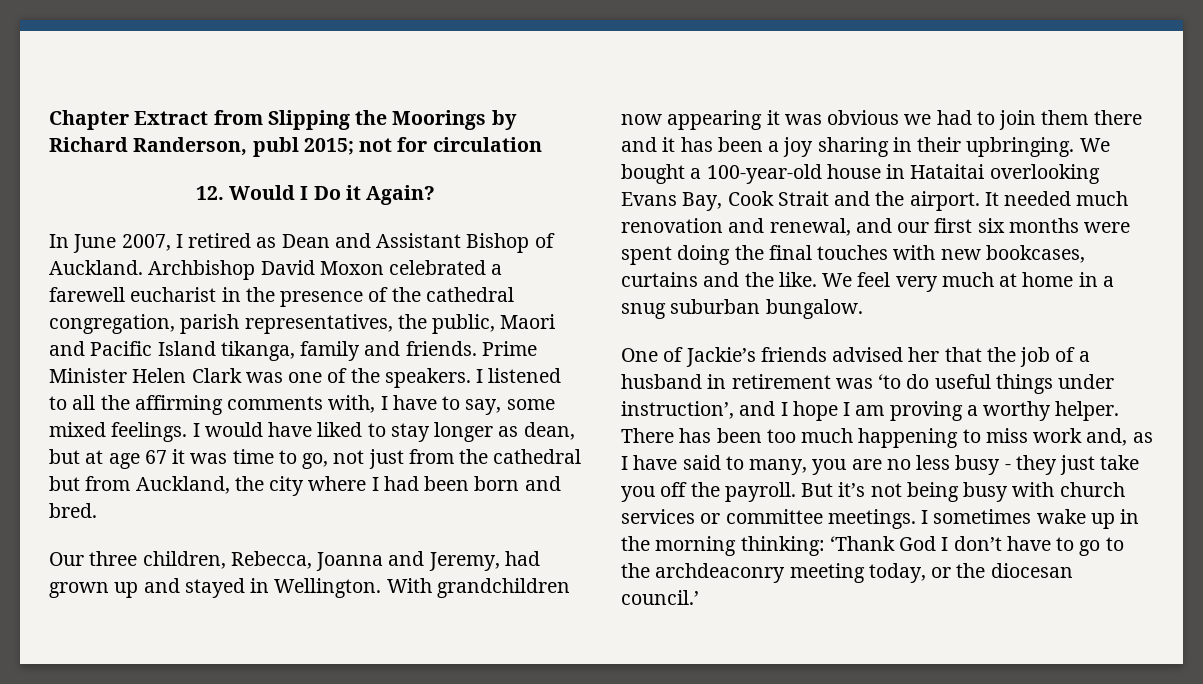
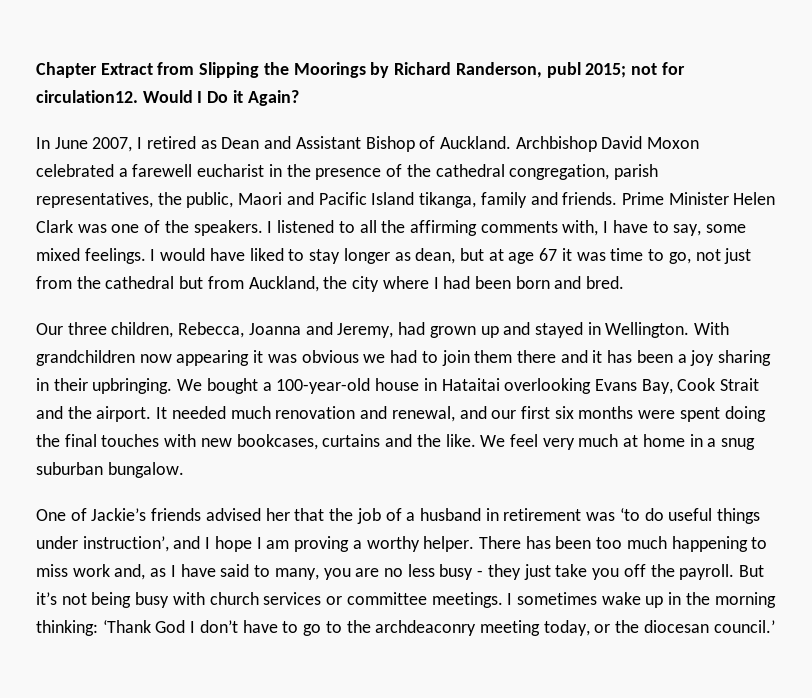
[432,137,542,152] [195,186,224,200] circulation // 12. -> [36,90,138,103] circulation12.

